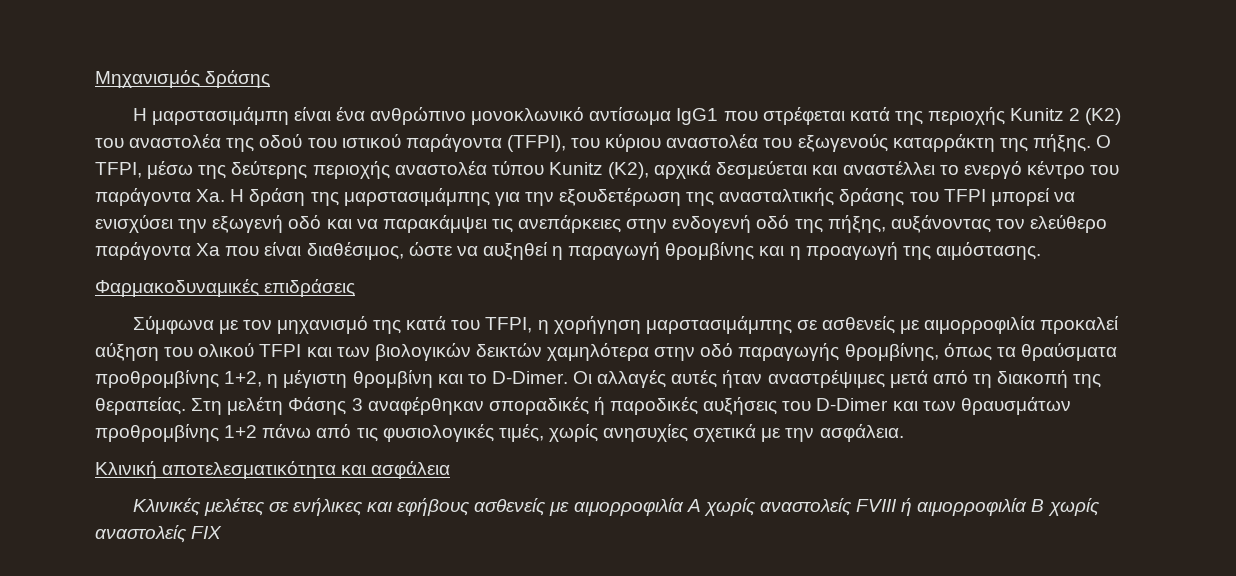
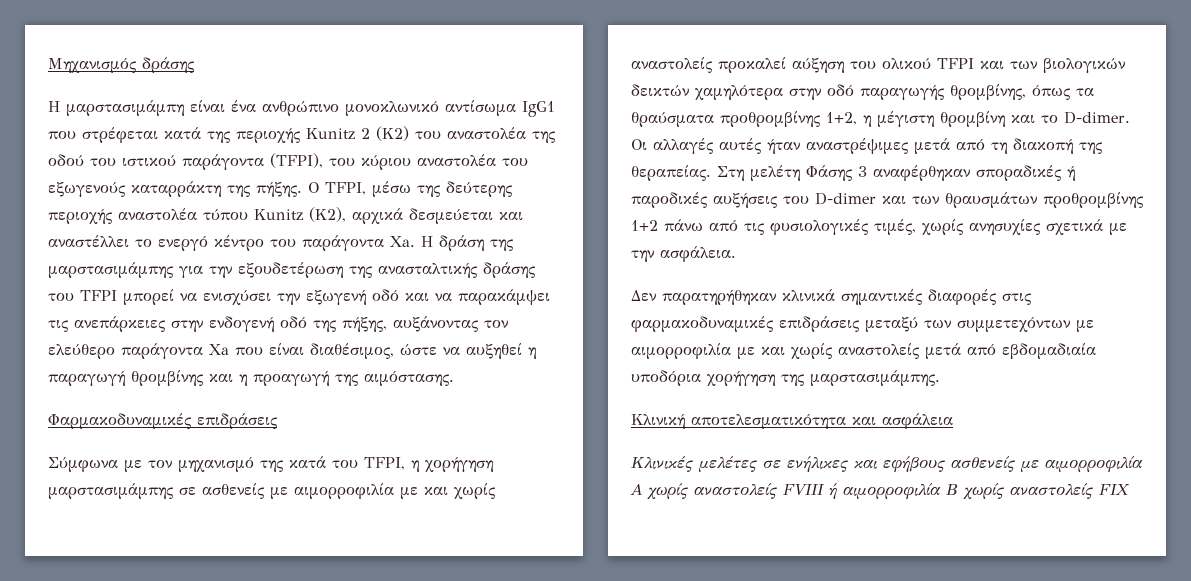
(1036, 325) none -> [400,483,495,499] [631,57,712,73] με και χωρίς αναστολείς
[491,371,568,384] D-Dimer. -> [1064,111,1130,124] D-dimer.
[816,398,889,411] D-Dimer -> [815,192,876,205] D-dimer
(904, 433) none -> [631,289,1031,305] [631,316,1094,332] [631,343,1096,359] [631,370,940,386] // Δεν παρατηρήθηκαν κλινικά σημαντικές διαφορές στις φαρμακοδυναμικές επιδράσεις μεταξύ των συμμετεχόντων με αιμορροφιλία με και χωρίς αναστολείς μετά από εβδομαδιαία υποδόρια χορήγηση της μαρστασιμάμπης.

